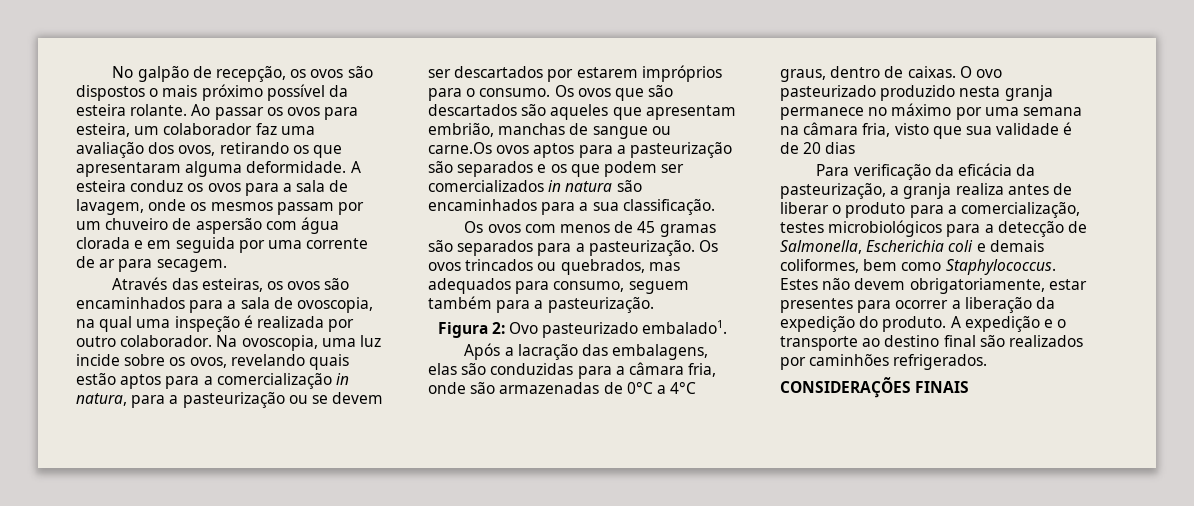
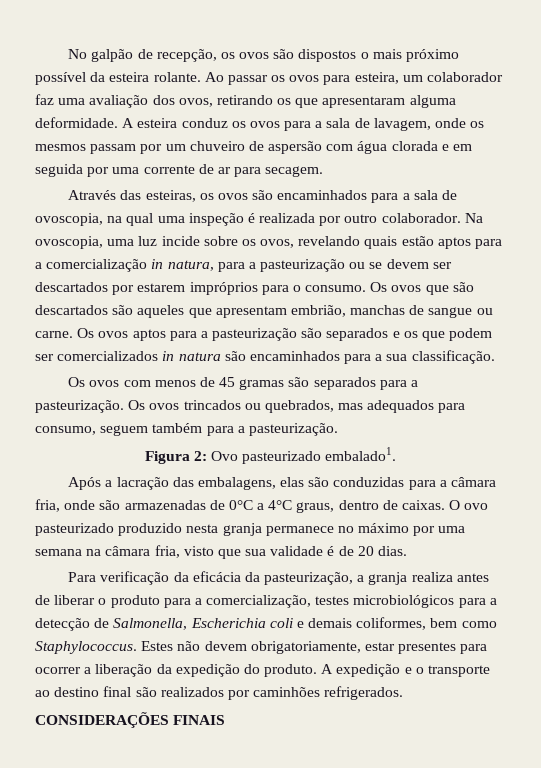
[428,142,492,154] carne.Os -> [35,328,95,338] carne. Os
[825,142,856,154] dias -> [378,546,408,556] dias.

